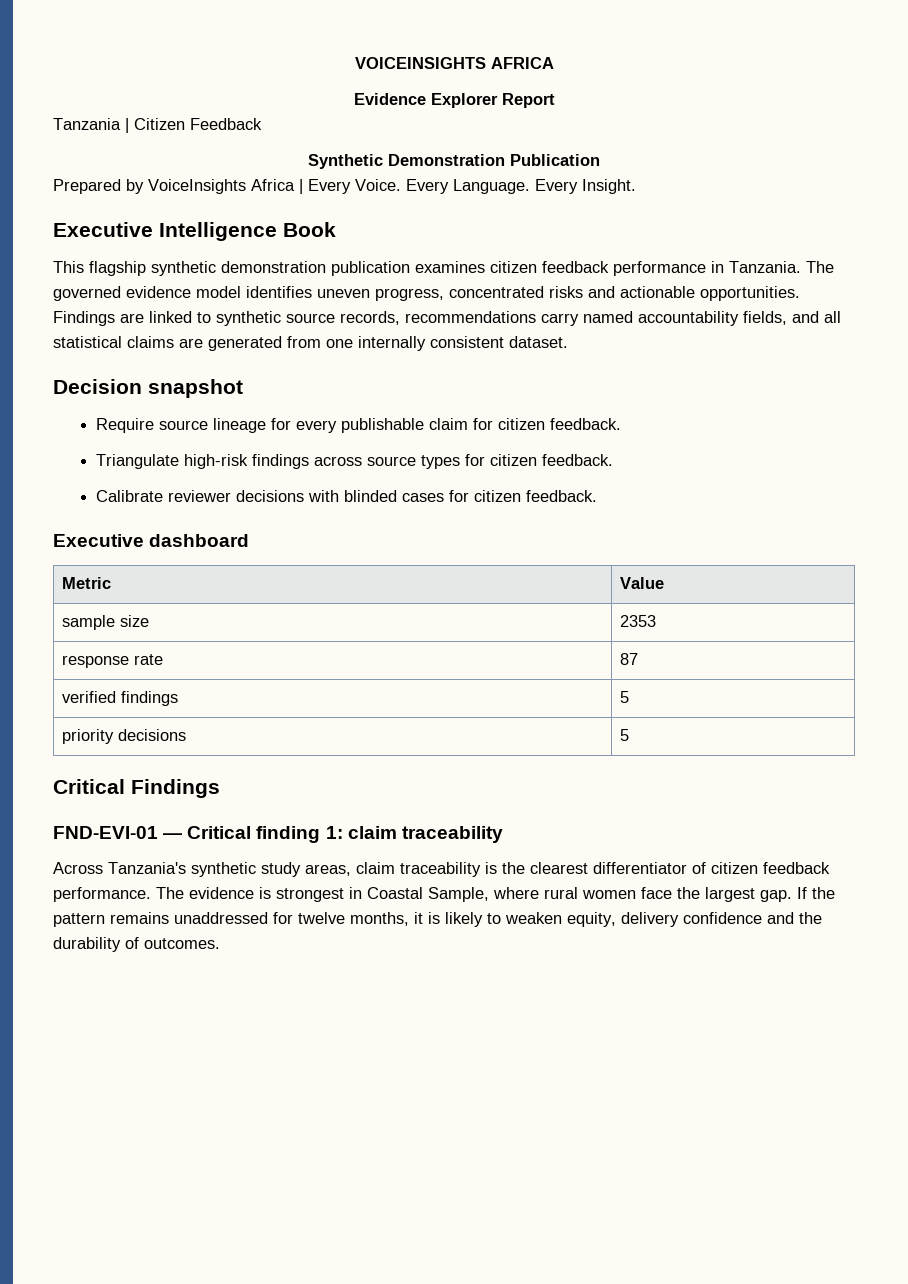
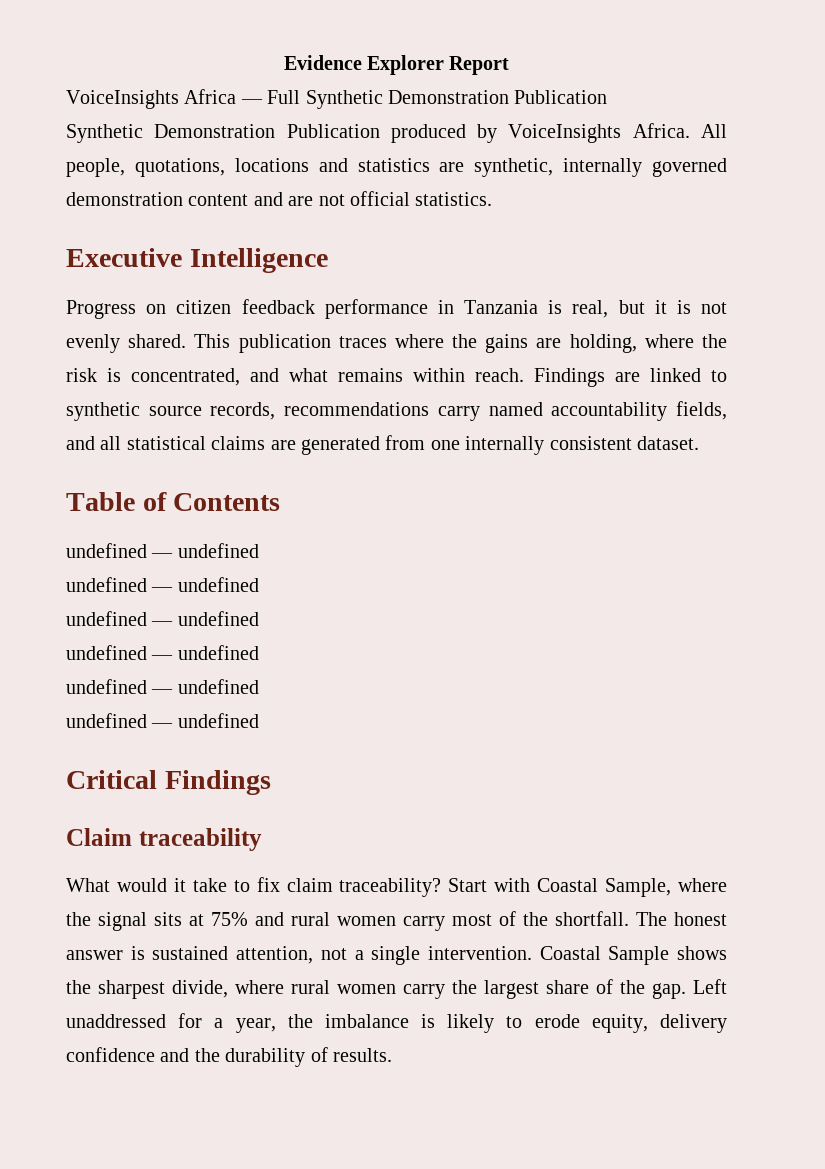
[354,57,554,69] VOICEINSIGHTS AFRICA // -> (283, 62) none
[53,118,262,133] [308,154,600,169] [53,179,121,194] Tanzania | Citizen Feedback // Synthetic Demonstration Publication // Prepared -> [66,89,608,109] [66,124,466,143] VoiceInsights Africa — Full Synthetic Demonstration Publication // Synthetic Demonstration Publication produced
[251,179,636,194] [53,222,336,241] [53,261,834,276] [53,286,800,301] Africa | Every Voice. Every Language. Every Insight. // Executive Intelligence Book // This flagship synthetic demonstration publication examines citizen feedback performance in Tanzania. The governed evidence model identifies uneven progress, concentrated risks and actionable opportunities. -> [632,123,727,138] [66,158,727,177] [66,191,493,206] [66,248,328,273] [66,299,727,319] [66,334,727,353] [66,368,524,386] Africa. All people, quotations, locations and statistics are synthetic, internally governed demonstration content and are not official statistics. // Executive Intelligence // Progress on citizen feedback performance in Tanzania is real, but it is not evenly shared. This publication traces where the gains are holding, where the risk is concentrated, and what remains within reach.
[53,379,243,398] [95,418,621,433] [95,454,613,469] [95,490,597,502] [53,534,250,547] [61,577,111,589] [619,577,664,589] [61,615,149,630] [619,615,656,627] [61,654,163,668] [619,653,638,665] [61,691,178,706] [619,691,629,703] [61,729,186,744] [619,729,629,741] [53,779,220,798] [53,826,503,843] [53,862,830,877] [53,887,835,902] [53,912,423,927] Decision snapshot // Require source lineage for every publishable claim for citizen feedback. // Triangulate high-risk findings across source types for citizen feedback. // Calibrate reviewer decisions with blinded cases for citizen feedback. // Executive dashboard // Metric | Value // sample size | 2353 // response rate | 87 // verified findings | 5 // priority decisions | 5 // Critical Findings // FND-EVI-01 — Critical finding 1: claim traceability // Across Tanzania's synthetic study areas, claim traceability is the clearest differentiator of citizen feedback performance. The evidence is strongest in Coastal Sample, where rural women face the largest gap. If the pattern remains unaddressed for twelve months, it -> [66,492,281,511] [66,543,259,558] [66,577,259,592] [66,611,259,626] [66,645,259,660] [66,679,259,694] [66,713,259,728] [66,770,271,795] [66,828,262,851] [66,877,727,897] [66,911,727,931] [66,946,727,965] [66,979,727,999] [66,1013,409,1033] Table of Contents // undefined — undefined // undefined — undefined // undefined — undefined // undefined — undefined // undefined — undefined // undefined — undefined // Critical Findings // Claim traceability // What would it take to fix claim traceability? Start with Coastal Sample, where the signal sits at 75% and rural women carry most of the shortfall. The honest answer is sustained attention, not a single intervention. Coastal Sample shows the sharpest divide, where rural women carry the largest share of the gap. Left unaddressed for a year, the imbalance
[505,912,562,924] weaken -> [534,1014,580,1028] erode
[144,938,220,949] outcomes. -> [333,1048,392,1062] results.

